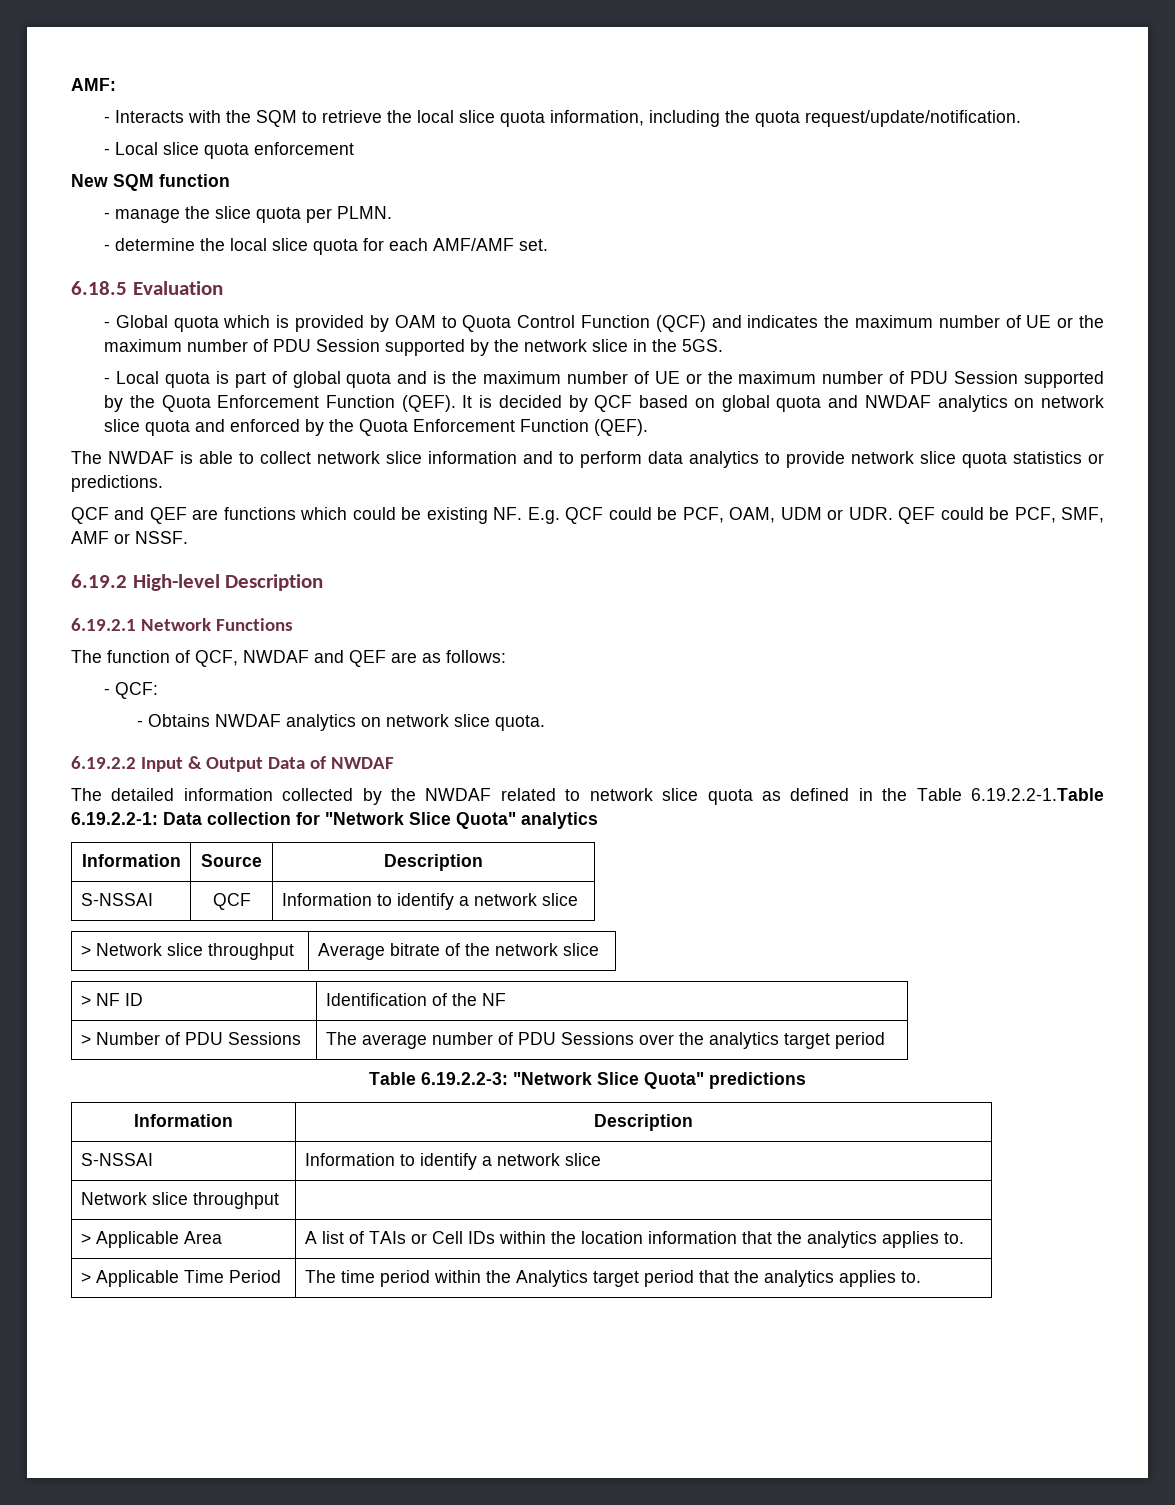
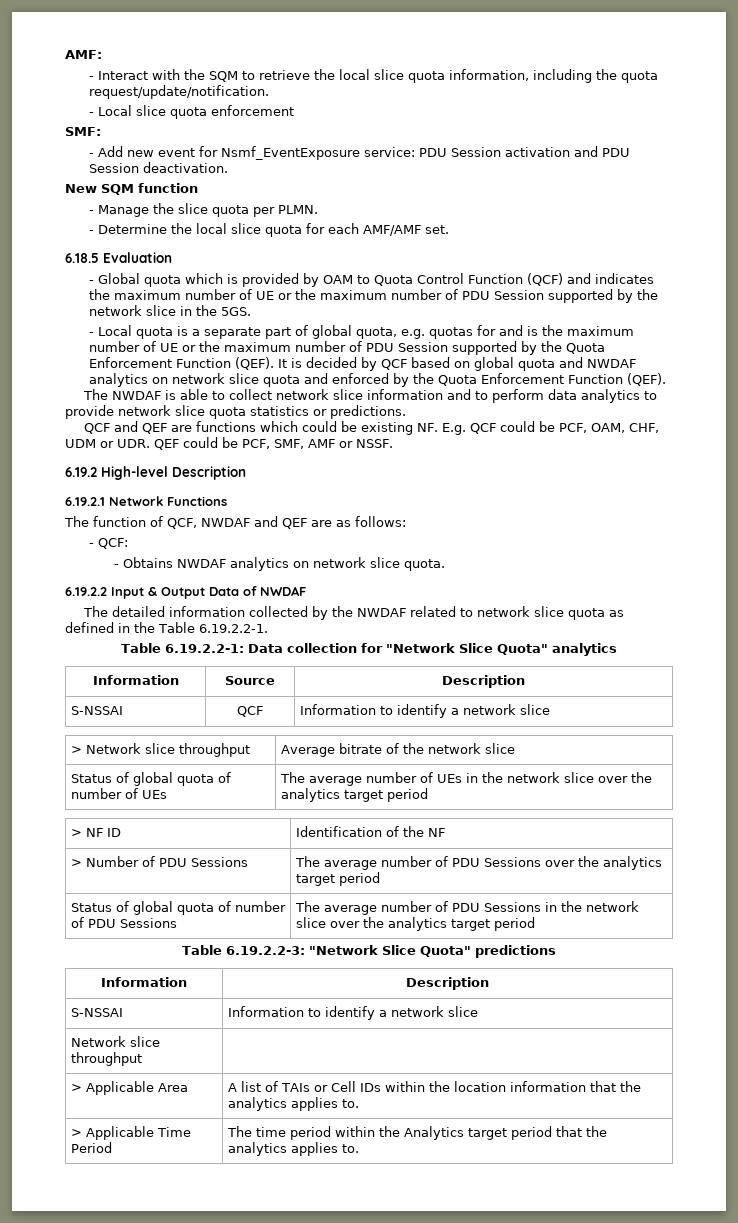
[115,110,185,123] Interacts -> [98,71,149,80] Interact
(355, 148) none -> [65,127,101,136] [89,146,631,160] [89,162,229,173] // SMF: // - Add new event for Nsmf_EventExposure service: PDU Session activation and PDU Session deactivation.
[115,209,181,223] manage -> [98,205,150,217] Manage
[115,238,196,251] determine -> [98,224,168,234] Determine
(229, 377) none -> [192,327,262,339] a separate
[346,372,392,388] quota -> [356,325,497,339] quota, e.g. quotas for
(776, 515) none -> [629,423,660,433] CHF,
[970,788,1104,801] 6.19.2.2-1.Table -> [198,624,268,633] [121,643,162,653] 6.19.2.2-1. // Table
(599, 949) none -> [70,772,231,786] [70,788,167,799] [279,772,652,786] [280,788,428,802] // Status of global quota of number of UEs | The average number of UEs in the network slice over the analytics target period
(885, 1040) none -> [70,901,286,915] [70,917,177,928] [294,901,639,915] [295,917,535,931] // Status of global quota of number of PDU Sessions | The average number of PDU Sessions in the network slice over the analytics target period

